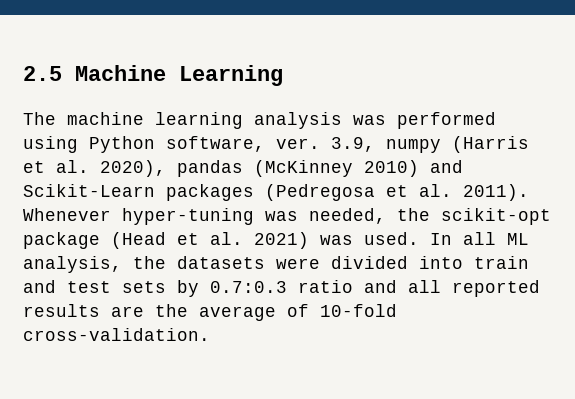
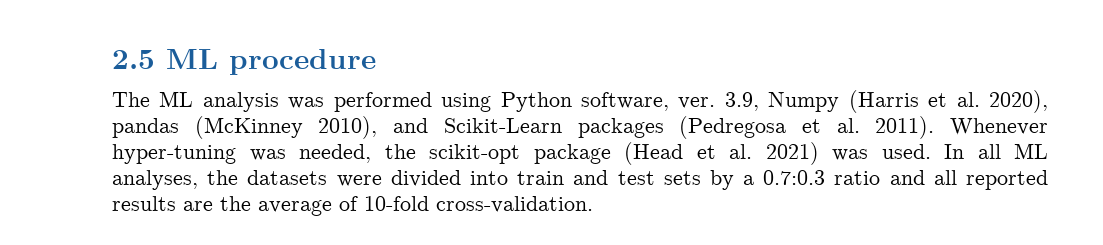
[75,65,283,86] Machine Learning -> [166,49,376,75] ML procedure
[67,112,243,129] machine learning -> [159,91,194,107] ML
[386,139,441,153] numpy -> [768,92,840,112] Numpy
[364,160,419,177] 2010) -> [318,116,378,139] 2010),
[23,256,122,273] analysis, -> [112,170,198,190] analyses,
(199, 288) none -> [743,175,755,185] a

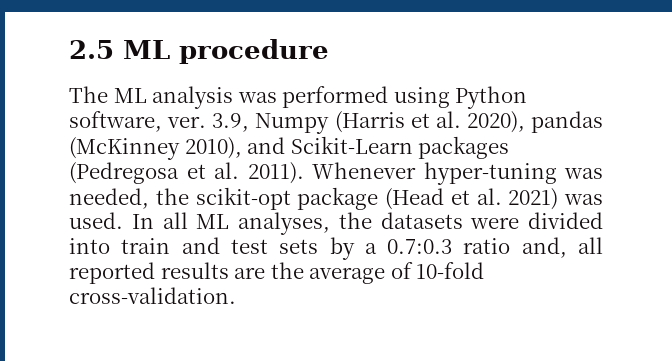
[889,170,925,185] and -> [521,237,567,258] and,

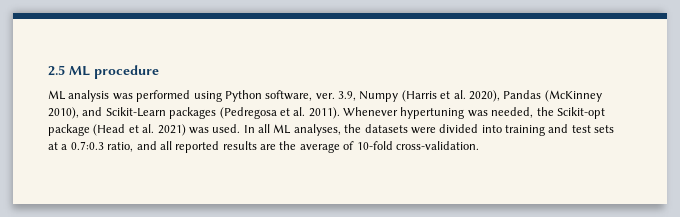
[69,86,108,103] The -> (159, 72) none
[531,111,603,133] pandas -> [503,90,542,99] Pandas
[423,162,557,185] hyper-tuning -> [400,107,465,119] hypertuning
[195,187,291,210] scikit-opt -> [556,107,605,119] Scikit-opt
[121,238,171,254] train -> [505,125,545,136] training
[329,237,355,260] by -> [48,142,58,150] at
[463,237,567,258] ratio and, -> [107,141,157,152] ratio, and

